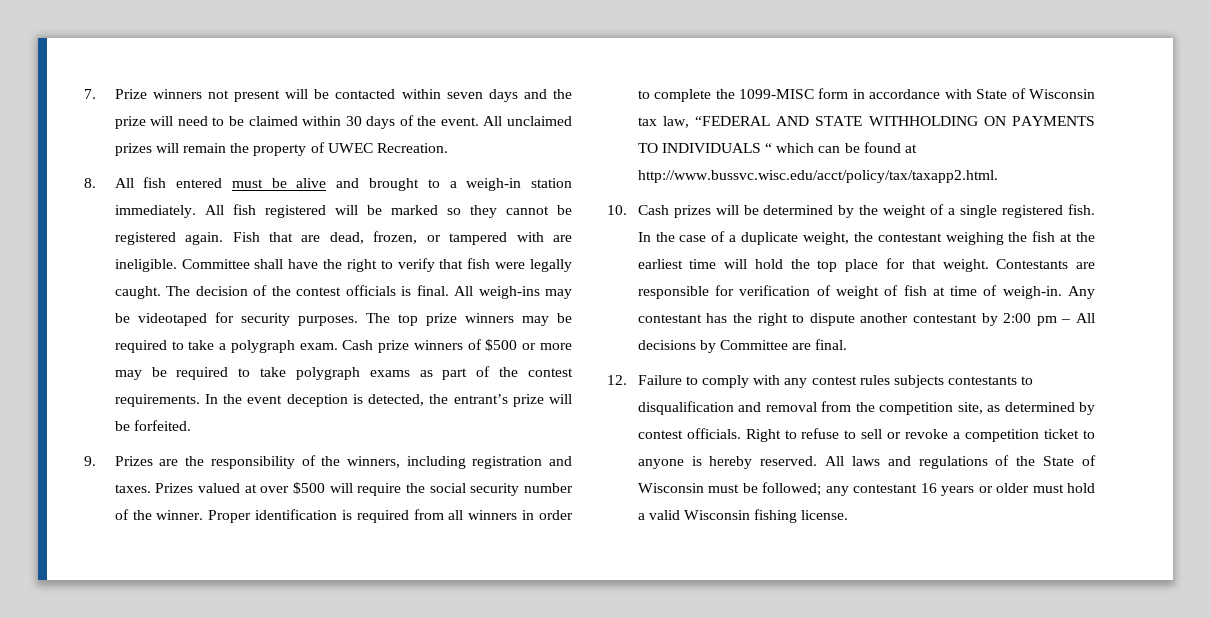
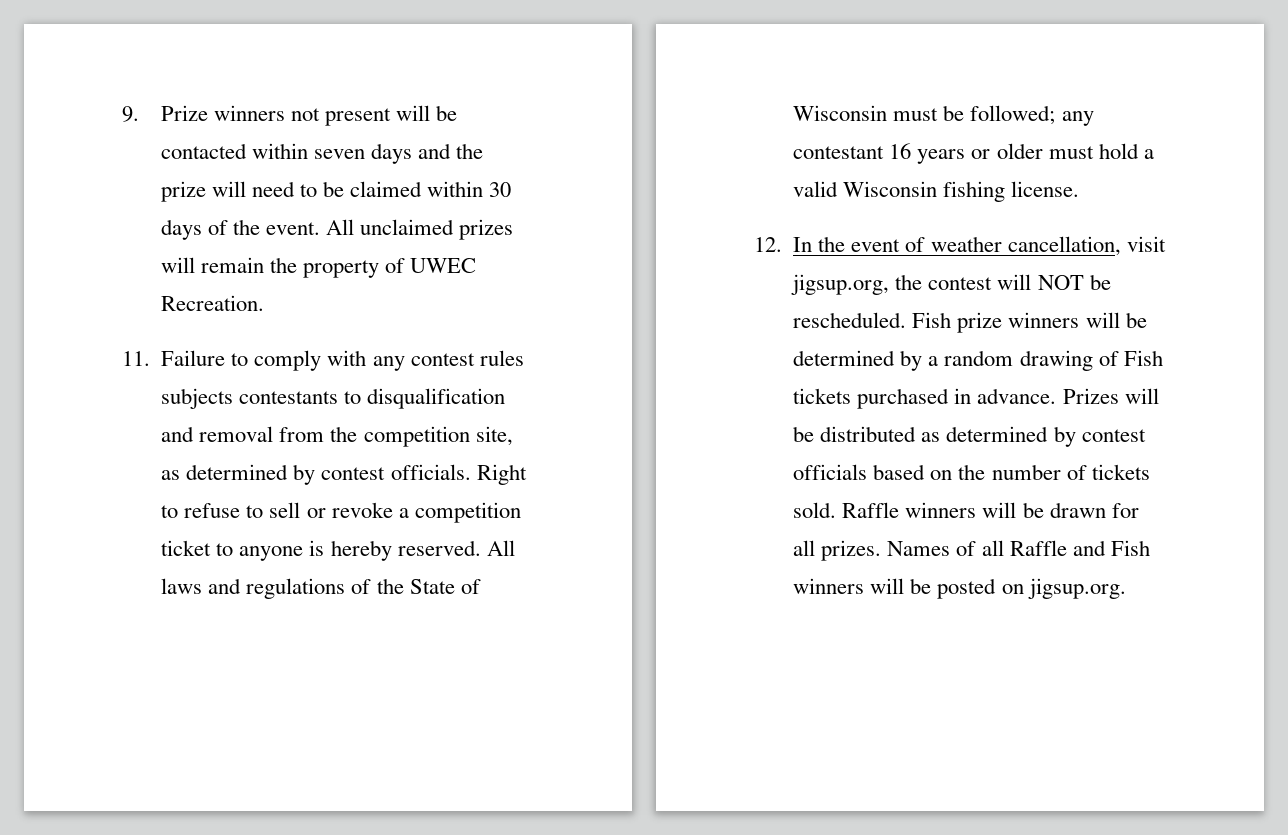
[84,89,96,99] 7. -> [122,106,139,122] 9.
[84,177,572,191] [114,204,573,218] [114,231,572,245] [114,258,572,272] [114,285,573,299] [114,312,573,326] [114,339,572,353] [114,366,573,380] [114,394,572,407] [114,420,191,431] [84,455,573,469] [114,482,574,496] [114,509,573,523] [637,88,1095,102] [637,116,1095,128] [637,142,918,153] [637,170,998,183] [607,204,1095,218] [637,231,1095,245] [637,258,1095,272] [637,285,1095,299] [637,313,1095,326] [637,339,848,353] [607,375,627,385] 8. All fish entered must be alive and brought to a weigh-in station immediately. All fish registered will be marked so they cannot be registered again. Fish that are dead, frozen, or tampered with are ineligible. Committee shall have the right to verify that fish were legally caught. The decision of the contest officials is final. All weigh-ins may be videotaped for security purposes. The top prize winners may be required to take a polygraph exam. Cash prize winners of $500 or more may be required to take polygraph exams as part of the contest requirements. In the event deception is detected, the entrant’s prize will be forfeited. // 9. Prizes are the responsibility of the winners, including registration and taxes. Prizes valued at over $500 will require the social security number of the winner. Proper identification is required from all winners in order to complete the 1099-MISC form in accordance with State of Wisconsin tax law, “FEDERAL AND STATE WITHHOLDING ON PAYMENTS TO INDIVIDUALS “ which can be found at http://www.bussvc.wisc.edu/acct/policy/tax/taxapp2.html. // 10. Cash prizes will be determined by the weight of a single registered fish. In the case of a duplicate weight, the contestant weighing the fish at the earliest time will hold the top place for that weight. Contestants are responsible for verification of weight of fish at time of weigh-in. Any contestant has the right to dispute another contestant by 2:00 pm – All decisions by Committee are final. // 12. -> [122,351,150,366] 11.
(849, 515) none -> [754,236,1166,256] [791,274,1111,295] [793,312,1147,333] [793,350,1163,371] [793,388,1159,409] [793,426,1146,447] [793,464,1150,480] [793,502,1139,518] [793,540,1150,561] [793,578,1126,599] // 12. In the event of weather cancellation, visit jigsup.org, the contest will NOT be rescheduled. Fish prize winners will be determined by a random drawing of Fish tickets purchased in advance. Prizes will be distributed as determined by contest officials based on the number of tickets sold. Raffle winners will be drawn for all prizes. Names of all Raffle and Fish winners will be posted on jigsup.org.

